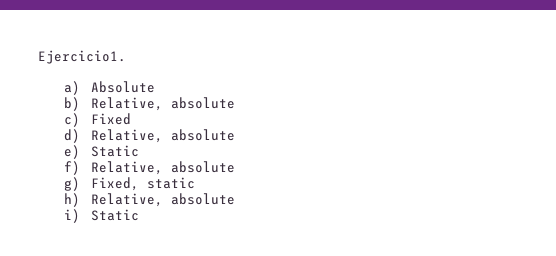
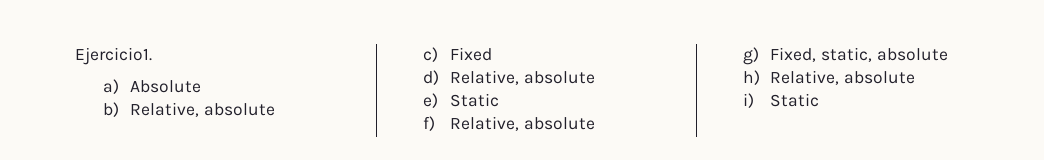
[146,177,195,189] static -> [820,47,948,62] static, absolute

